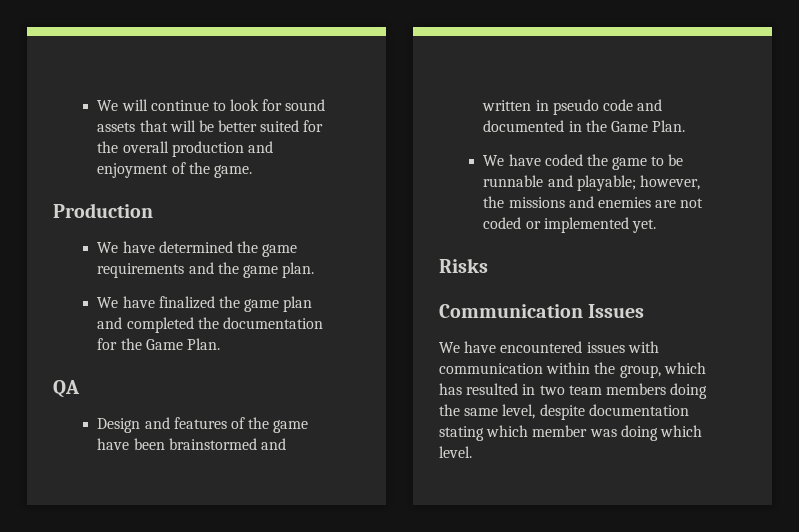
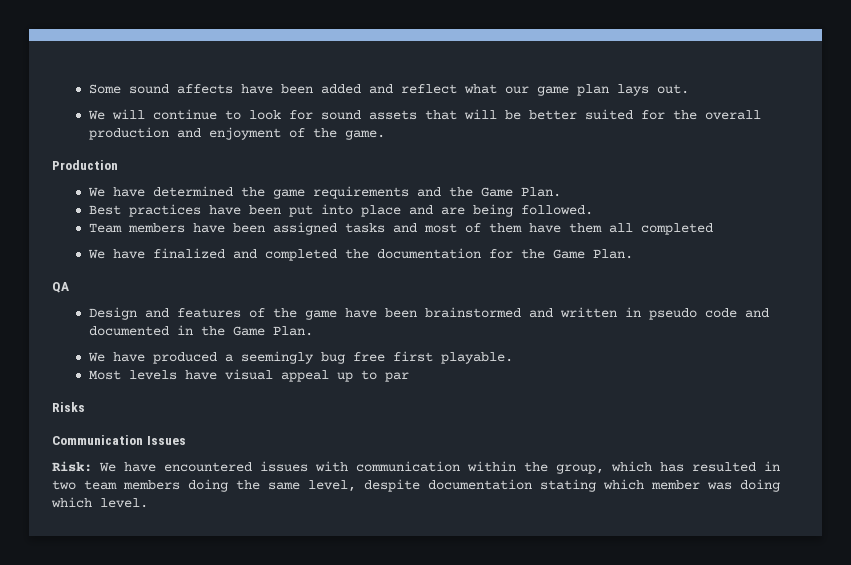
(97, 105) none -> [88,84,689,96] Some sound affects have been added and reflect what our game plan lays out. //
[242,262,315,278] game plan. -> [480,187,561,197] [88,204,593,217] [88,222,713,235] Game Plan. // Best practices have been put into place and are being followed. // Team members have been assigned tasks and most of them have them all completed
[218,296,313,312] the game plan -> (225, 253) none
[544,154,684,170] [483,175,700,191] [483,196,704,208] [483,217,656,233] coded the game to be runnable and playable; however, the missions and enemies are not coded or implemented yet. -> [152,351,513,364] [88,369,409,382] produced a seemingly bug free first playable. // Most levels have visual appeal up to par
(645, 311) none -> [52,461,92,472] Risk:

